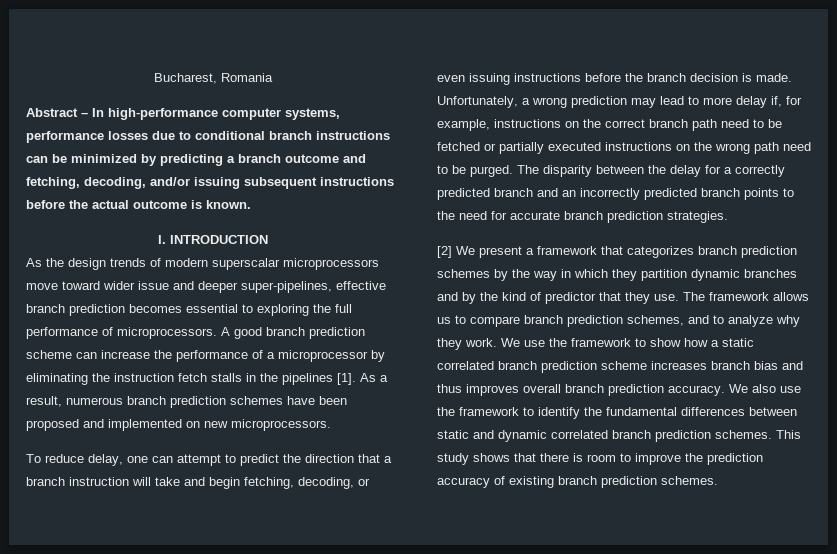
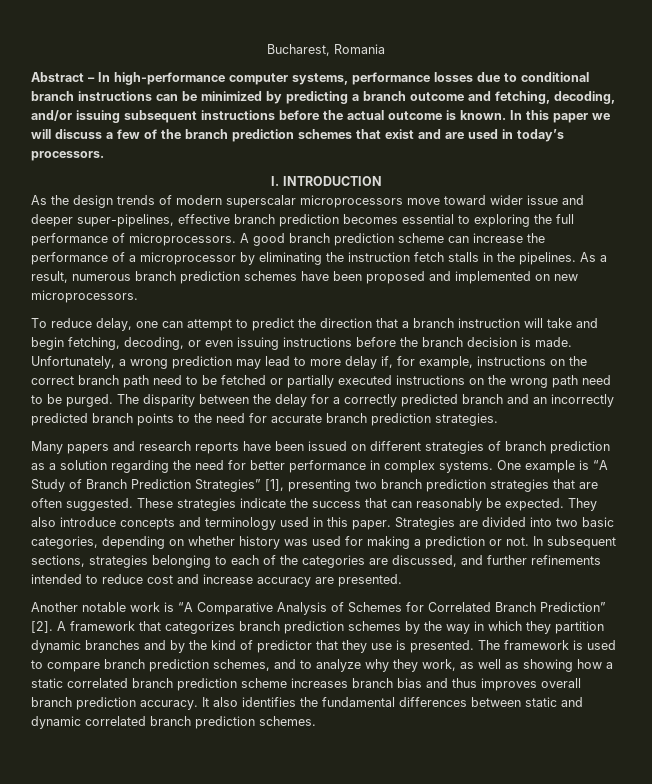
(251, 204) none -> [510,110,610,123] [31,129,564,142] [31,151,104,161] In this paper we will discuss a few of the branch prediction schemes that exist and are used in today’s processors.
[282,373,356,385] pipelines [1]. -> [519,252,576,265] pipelines.
[437,246,534,258] [2] We present a -> [31,441,610,454] [31,460,608,473] [31,479,598,492] [31,498,597,511] [31,517,614,530] [31,536,616,549] [31,555,601,568] [31,574,402,587] [31,602,606,615] [31,621,66,633] Many papers and research reports have been issued on different strategies of branch prediction as a solution regarding the need for better performance in complex systems. One example is “A Study of Branch Prediction Strategies” [1], presenting two branch prediction strategies that are often suggested. These strategies indicate the success that can reasonably be expected. They also introduce concepts and terminology used in this paper. Strategies are divided into two basic categories, depending on whether history was used for making a prediction or not. In subsequent sections, strategies belonging to each of the categories are discussed, and further refinements intended to reduce cost and increase accuracy are presented. // Another notable work is “A Comparative Analysis of Schemes for Correlated Branch Prediction” [2]. A
[654,292,809,301] [437,317,451,324] use. The framework allows us -> [371,640,616,653] use is presented. The framework is used
[465,338,681,347] work. We use the framework to show -> [422,659,573,672] work, as well as showing
[729,384,801,393] [437,407,580,419] We also use the framework to identify -> [202,697,296,707] It also identifies
[776,430,801,439] [437,453,763,465] [437,476,718,488] This study shows that there is room to improve the prediction accuracy of existing branch prediction schemes. -> (316, 721) none

